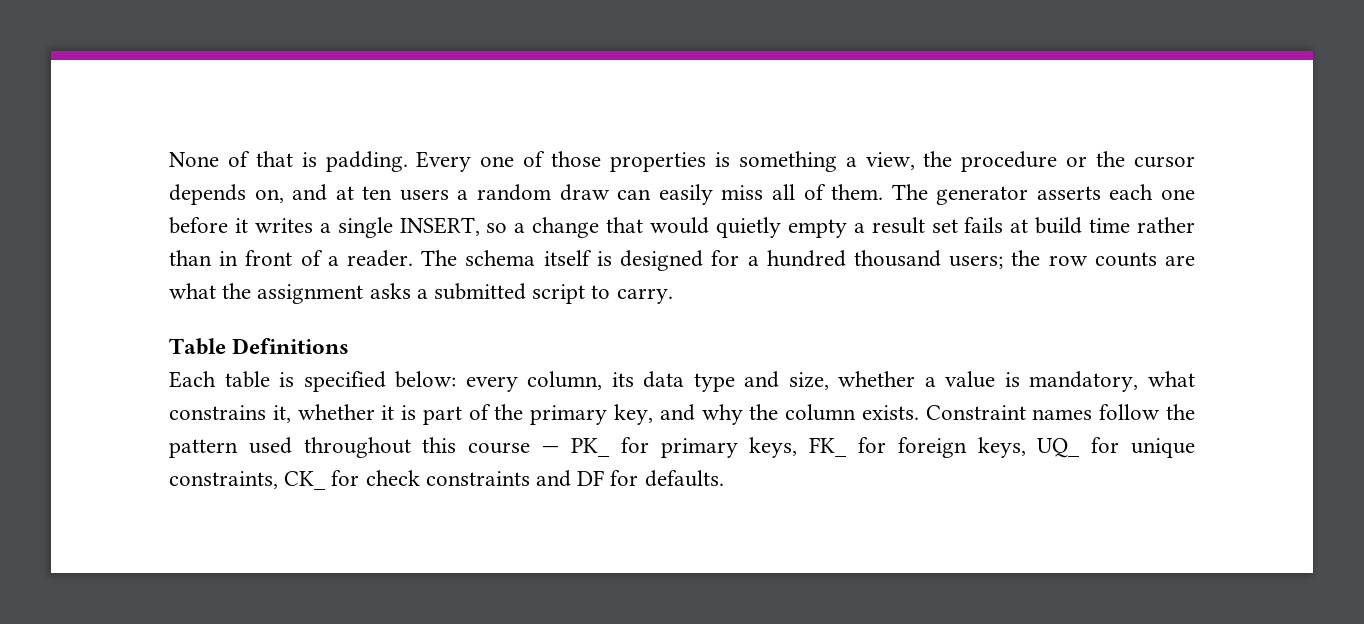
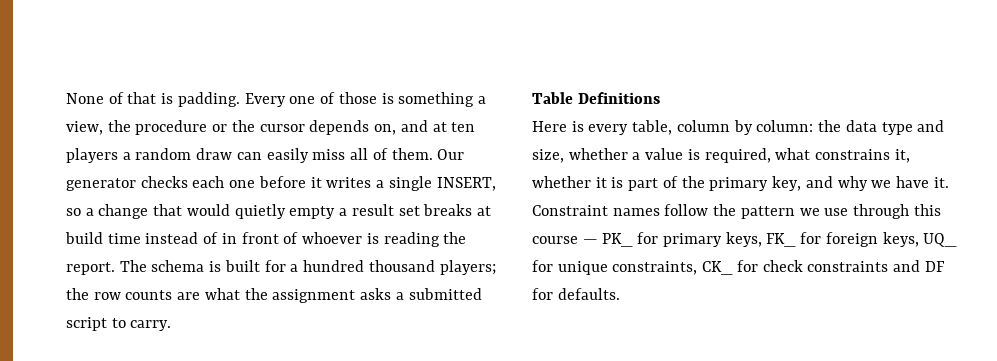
[610,152,707,172] properties -> (377, 98) none
[399,189,449,201] users -> [66,148,118,163] players
[891,184,1101,205] The generator asserts -> [437,149,465,160] [66,176,188,191] Our generator checks
[964,217,1004,233] fails -> [423,204,473,216] breaks
[1136,217,1195,233] [169,250,212,266] rather than -> [145,232,219,244] instead of
[327,250,704,271] a reader. The schema itself is designed -> [302,232,467,247] [66,260,260,275] whoever is reading the report. The schema is built
[949,255,1004,269] users; -> [439,260,496,275] players;
[169,371,634,392] Each table is specified below: every column, its -> [532,120,842,135] Here is every table, column by column: the
[1029,371,1139,392] mandatory, -> [704,148,771,163] required,
[749,404,919,421] the column exists. -> [871,176,949,188] we have it.
[248,437,411,458] used throughout -> [799,204,910,219] we use through

